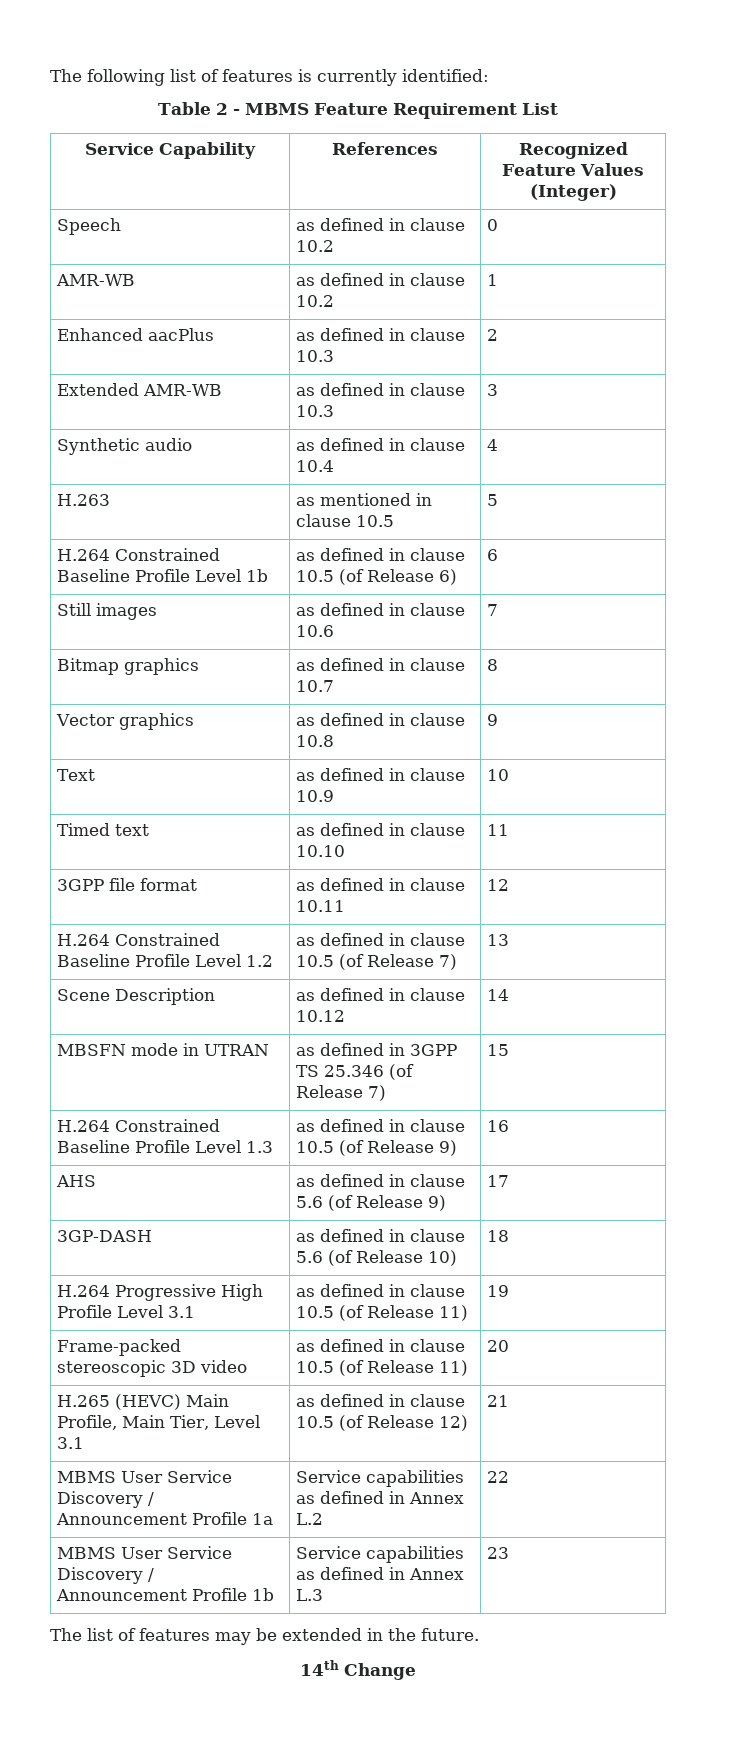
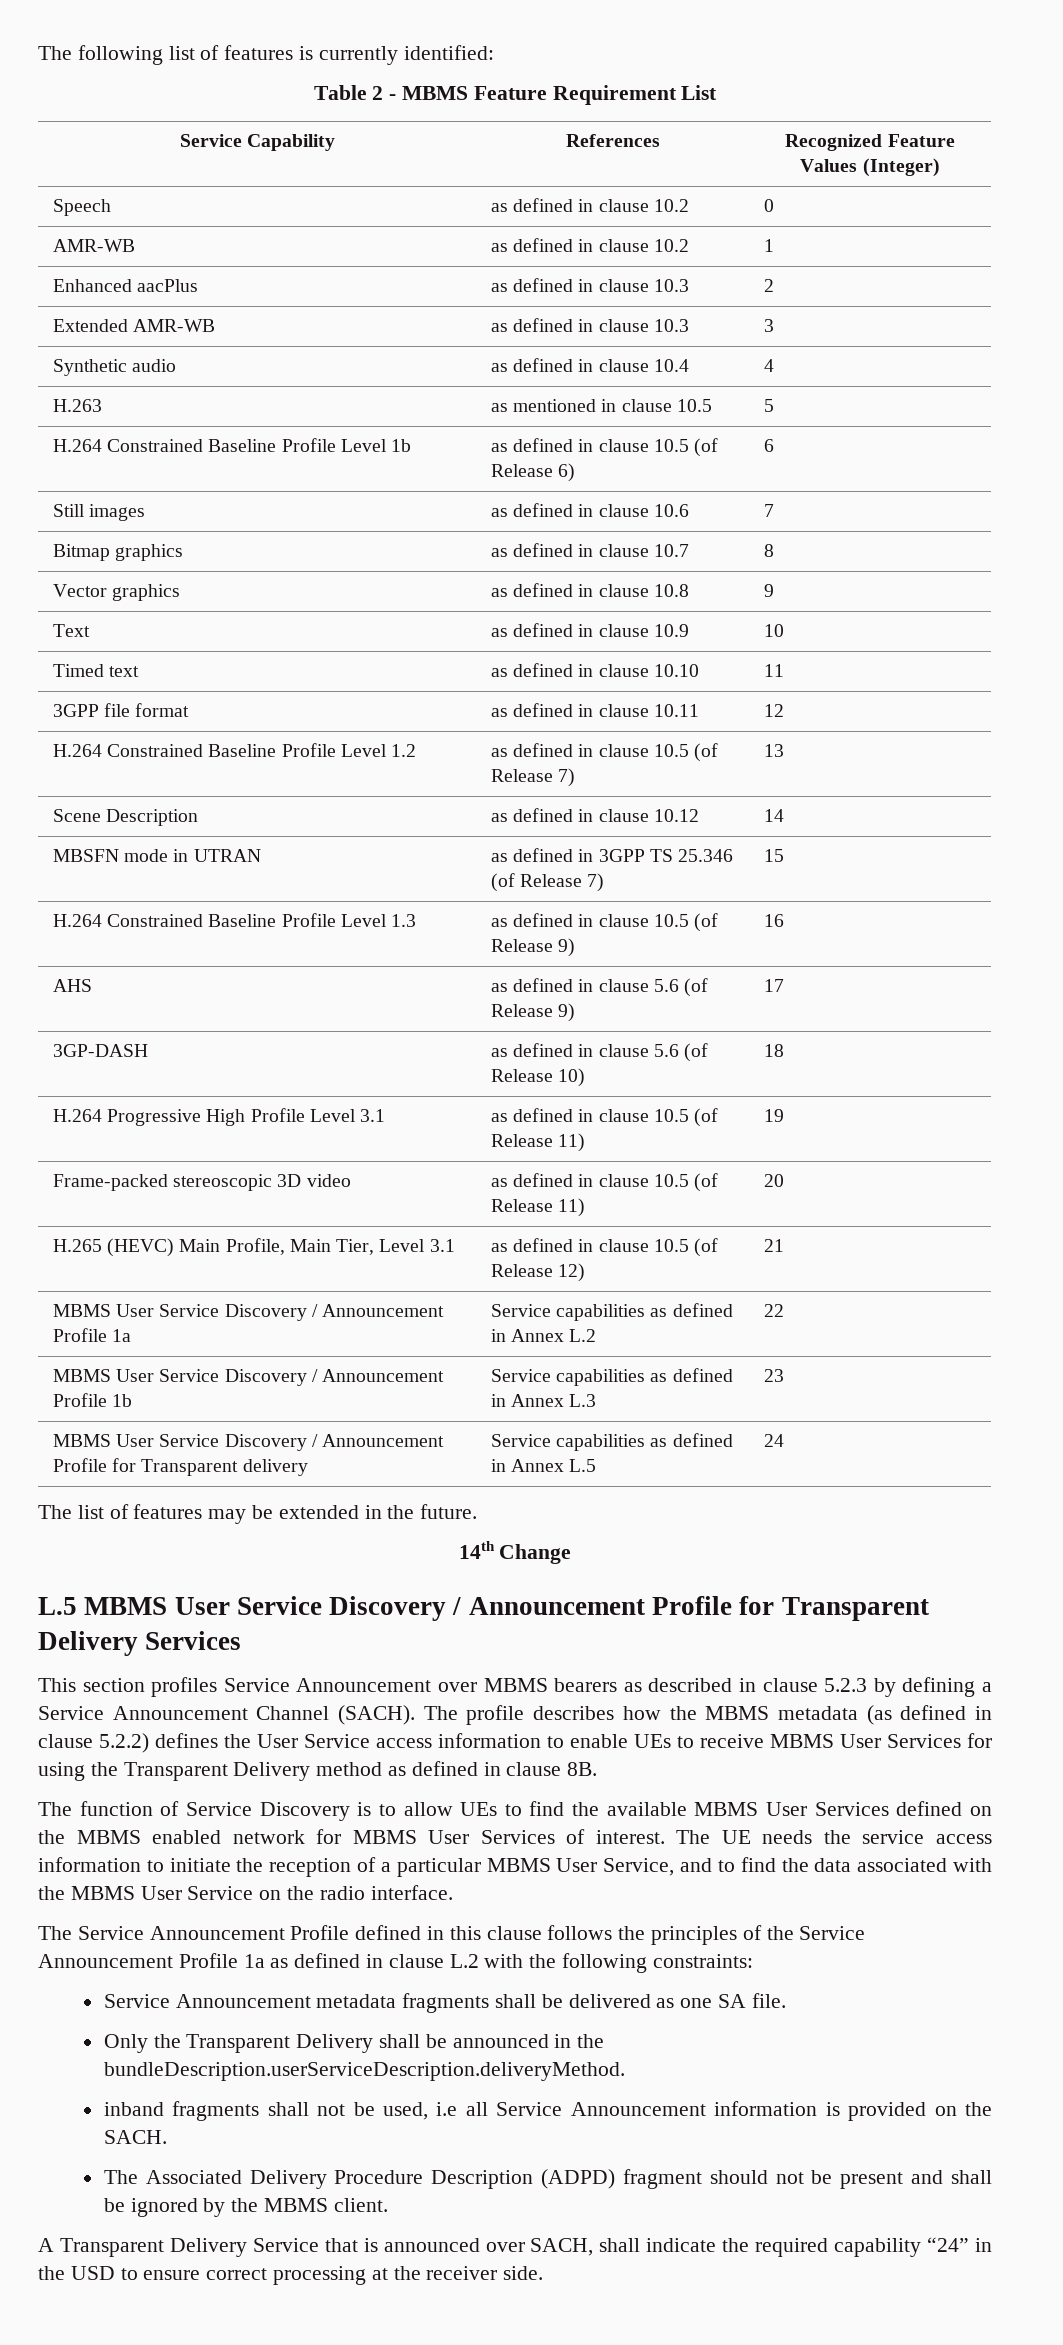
(510, 1553) none -> [52,1434,445,1451] [52,1458,308,1476] [490,1433,733,1451] [490,1459,597,1472] [763,1434,784,1447] // MBMS User Service Discovery / Announcement Profile for Transparent delivery | Service capabilities as defined in Annex L.5 | 24
(416, 1671) none -> [38,1596,929,1621] [38,1631,242,1656] [38,1677,993,1697] [38,1705,993,1725] [38,1733,992,1753] [38,1761,598,1781] [38,1801,992,1821] [38,1829,992,1844] [38,1857,993,1877] [38,1885,453,1900] [38,1925,866,1945] [38,1953,753,1973] [103,1993,786,2013] [103,2034,605,2053] [103,2062,625,2081] [103,2101,993,2121] [103,2130,167,2144] [103,2169,992,2189] [103,2198,388,2217] [38,2237,992,2257] [38,2266,544,2285] // L.5 MBMS User Service Discovery / Announcement Profile for Transparent Delivery Services // This section profiles Service Announcement over MBMS bearers as described in clause 5.2.3 by defining a Service Announcement Channel (SACH). The profile describes how the MBMS metadata (as defined in clause 5.2.2) defines the User Service access information to enable UEs to receive MBMS User Services for using the Transparent Delivery method as defined in clause 8B. // The function of Service Discovery is to allow UEs to find the available MBMS User Services defined on the MBMS enabled network for MBMS User Services of interest. The UE needs the service access information to initiate the reception of a particular MBMS User Service, and to find the data associated with the MBMS User Service on the radio interface. // The Service Announcement Profile defined in this clause follows the principles of the Service Announcement Profile 1a as defined in clause L.2 with the following constraints: // Service Announcement metadata fragments shall be delivered as one SA file. // Only the Transparent Delivery shall be announced in the bundleDescription.userServiceDescription.deliveryMethod. // inband fragments shall not be used, i.e all Service Announcement information is provided on the SACH. // The Associated Delivery Procedure Description (ADPD) fragment should not be present and shall be ignored by the MBMS client. // A Transparent Delivery Service that is announced over SACH, shall indicate the required capability “24” in the USD to ensure correct processing at the receiver side.

